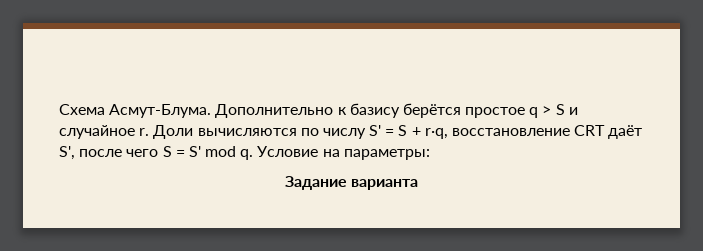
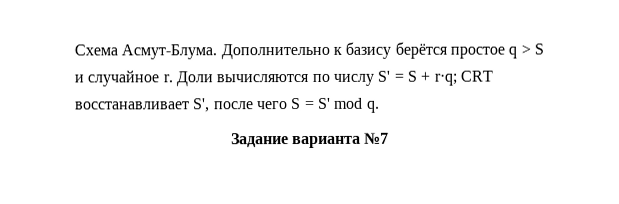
[424,125,643,139] r·q, восстановление CRT даёт -> [433,70,493,86] [74,101,190,110] r·q; CRT восстанавливает
[257,146,430,160] Условие на параметры: -> (380, 106) none
(419, 184) none -> [364,132,390,144] №7

